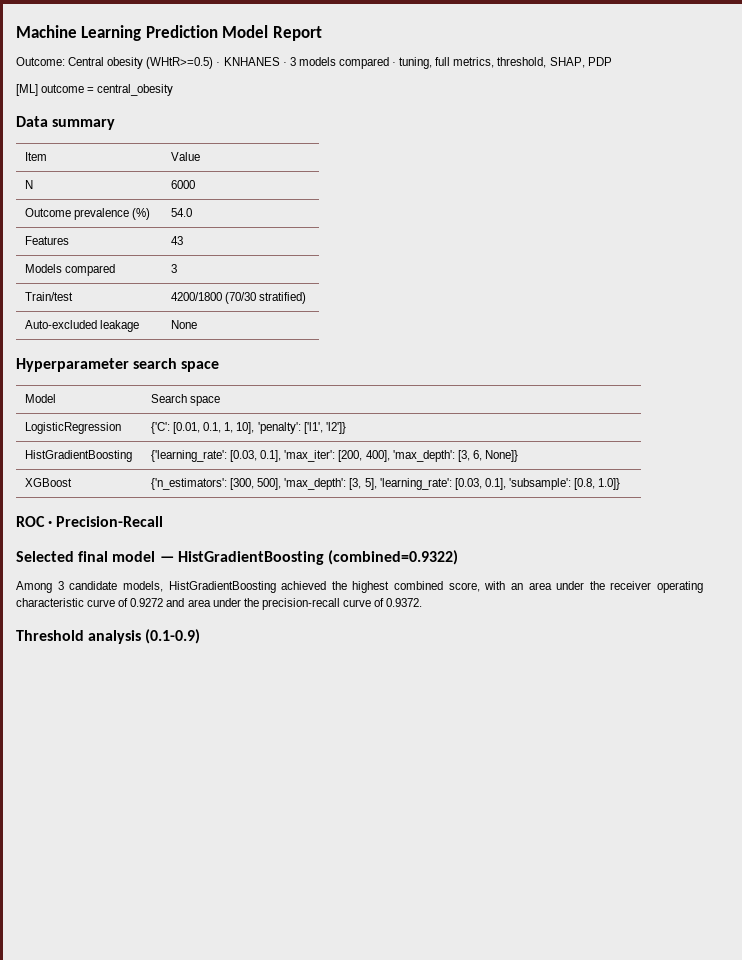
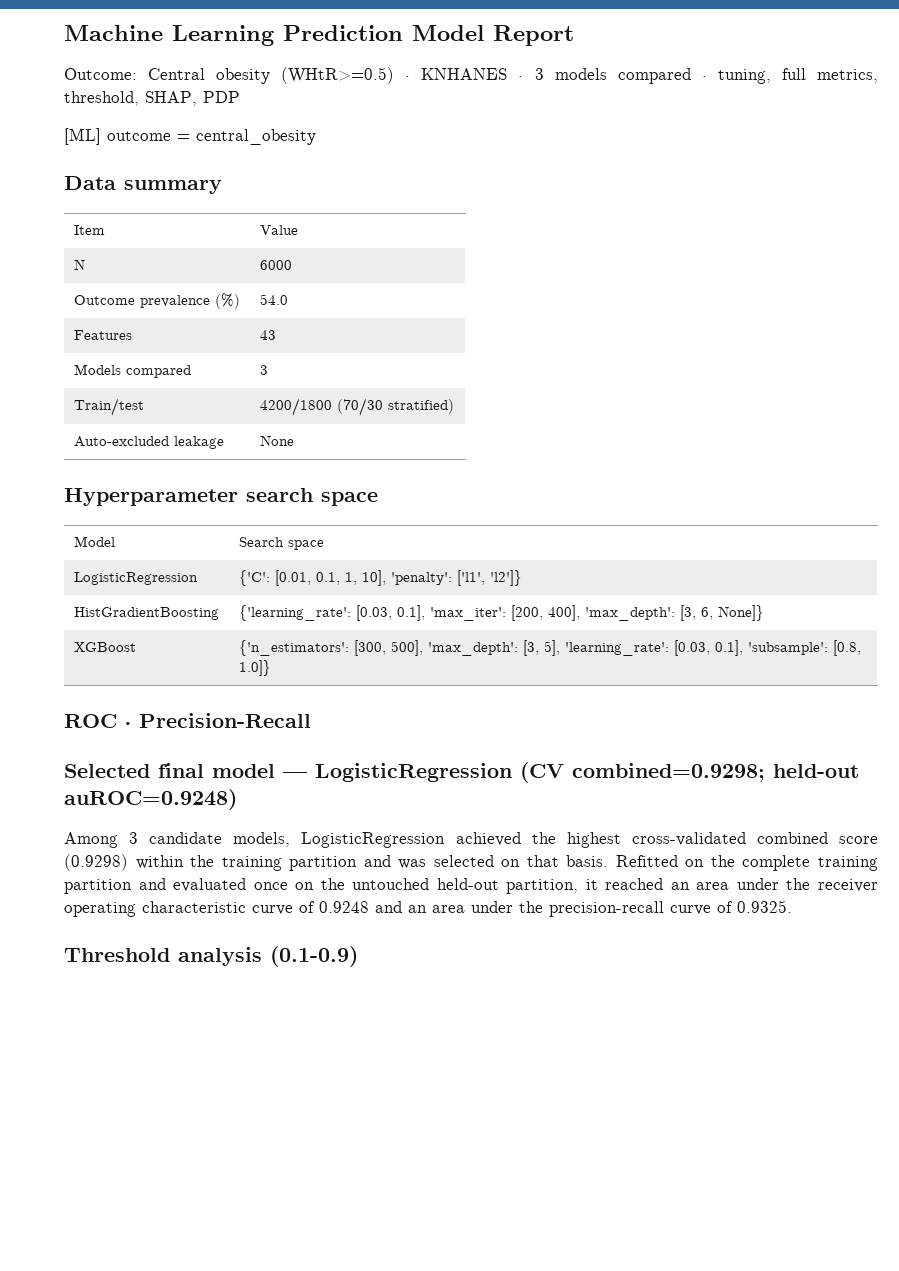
[177,550,458,565] HistGradientBoosting (combined=0.9322) -> [315,762,859,783] [64,789,237,810] LogisticRegression (CV combined=0.9298; held-out auROC=0.9248)
[168,581,276,593] HistGradientBoosting -> [301,832,446,848] LogisticRegression
[394,581,506,592] combined score, with -> [631,832,879,846] [64,854,878,871] [64,878,664,894] cross-validated combined score (0.9298) within the training partition and was selected on that basis. Refitted on the complete training partition and evaluated once on the untouched held-out partition, it reached
[130,598,185,607] 0.9272 and -> [319,901,427,913] 0.9248 and an
[386,598,423,607] 0.9372. -> [737,900,792,913] 0.9325.

